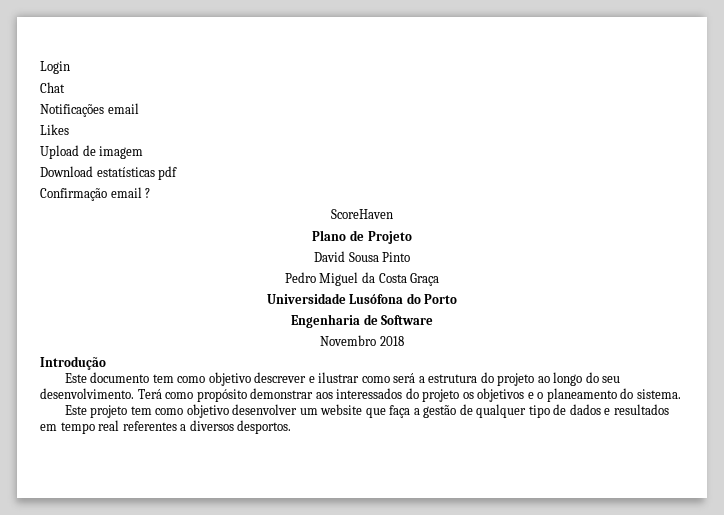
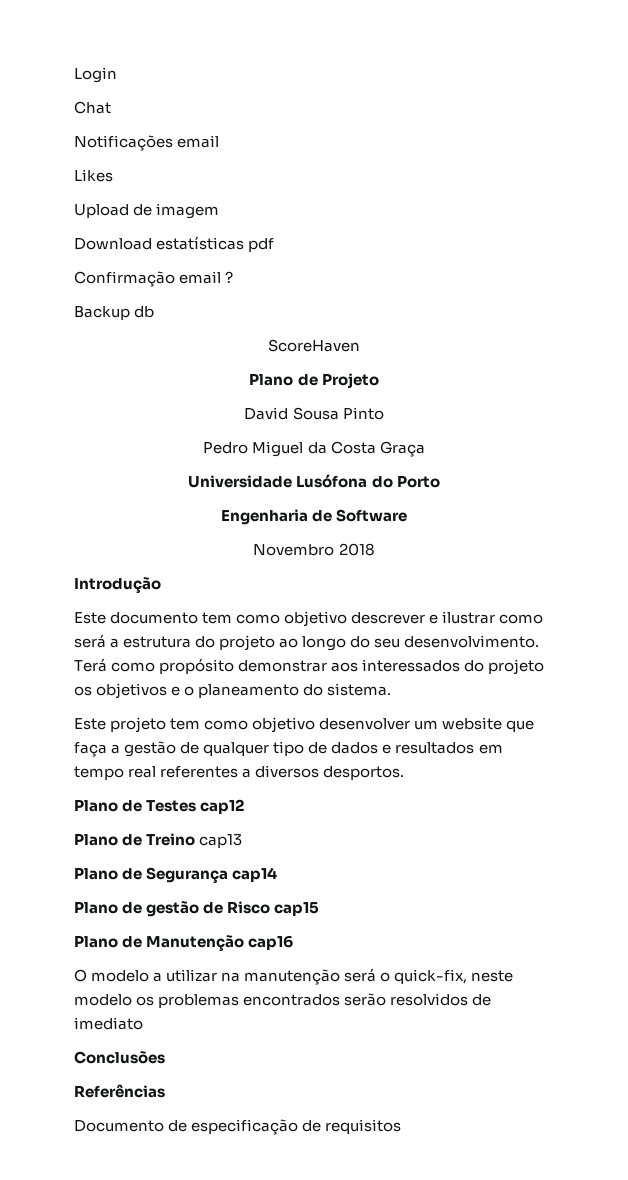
(151, 193) none -> [74,306,155,320] // Backup db
(292, 427) none -> [74,799,245,814] [74,833,243,848] [74,867,278,884] [74,901,320,917] [74,935,294,952] [74,968,514,985] [74,993,492,1008] [74,1017,143,1030] [74,1051,165,1064] [74,1084,165,1098] [74,1119,402,1135] // Plano de Testes cap12 // Plano de Treino cap13 // Plano de Segurança cap14 // Plano de gestão de Risco cap15 // Plano de Manutenção cap16 // O modelo a utilizar na manutenção será o quick-fix, neste modelo os problemas encontrados serão resolvidos de imediato // Conclusões // Referências // Documento de especificação de requisitos

